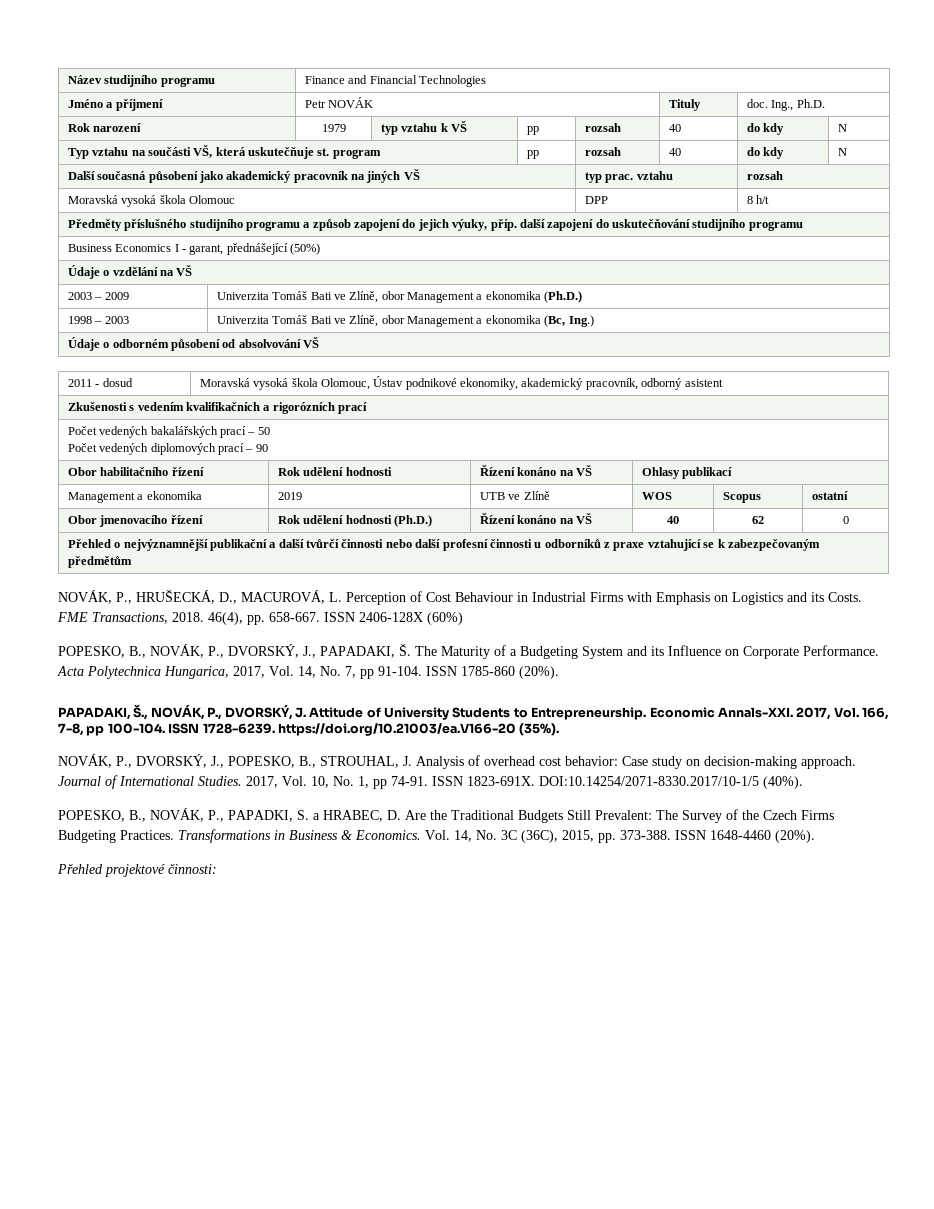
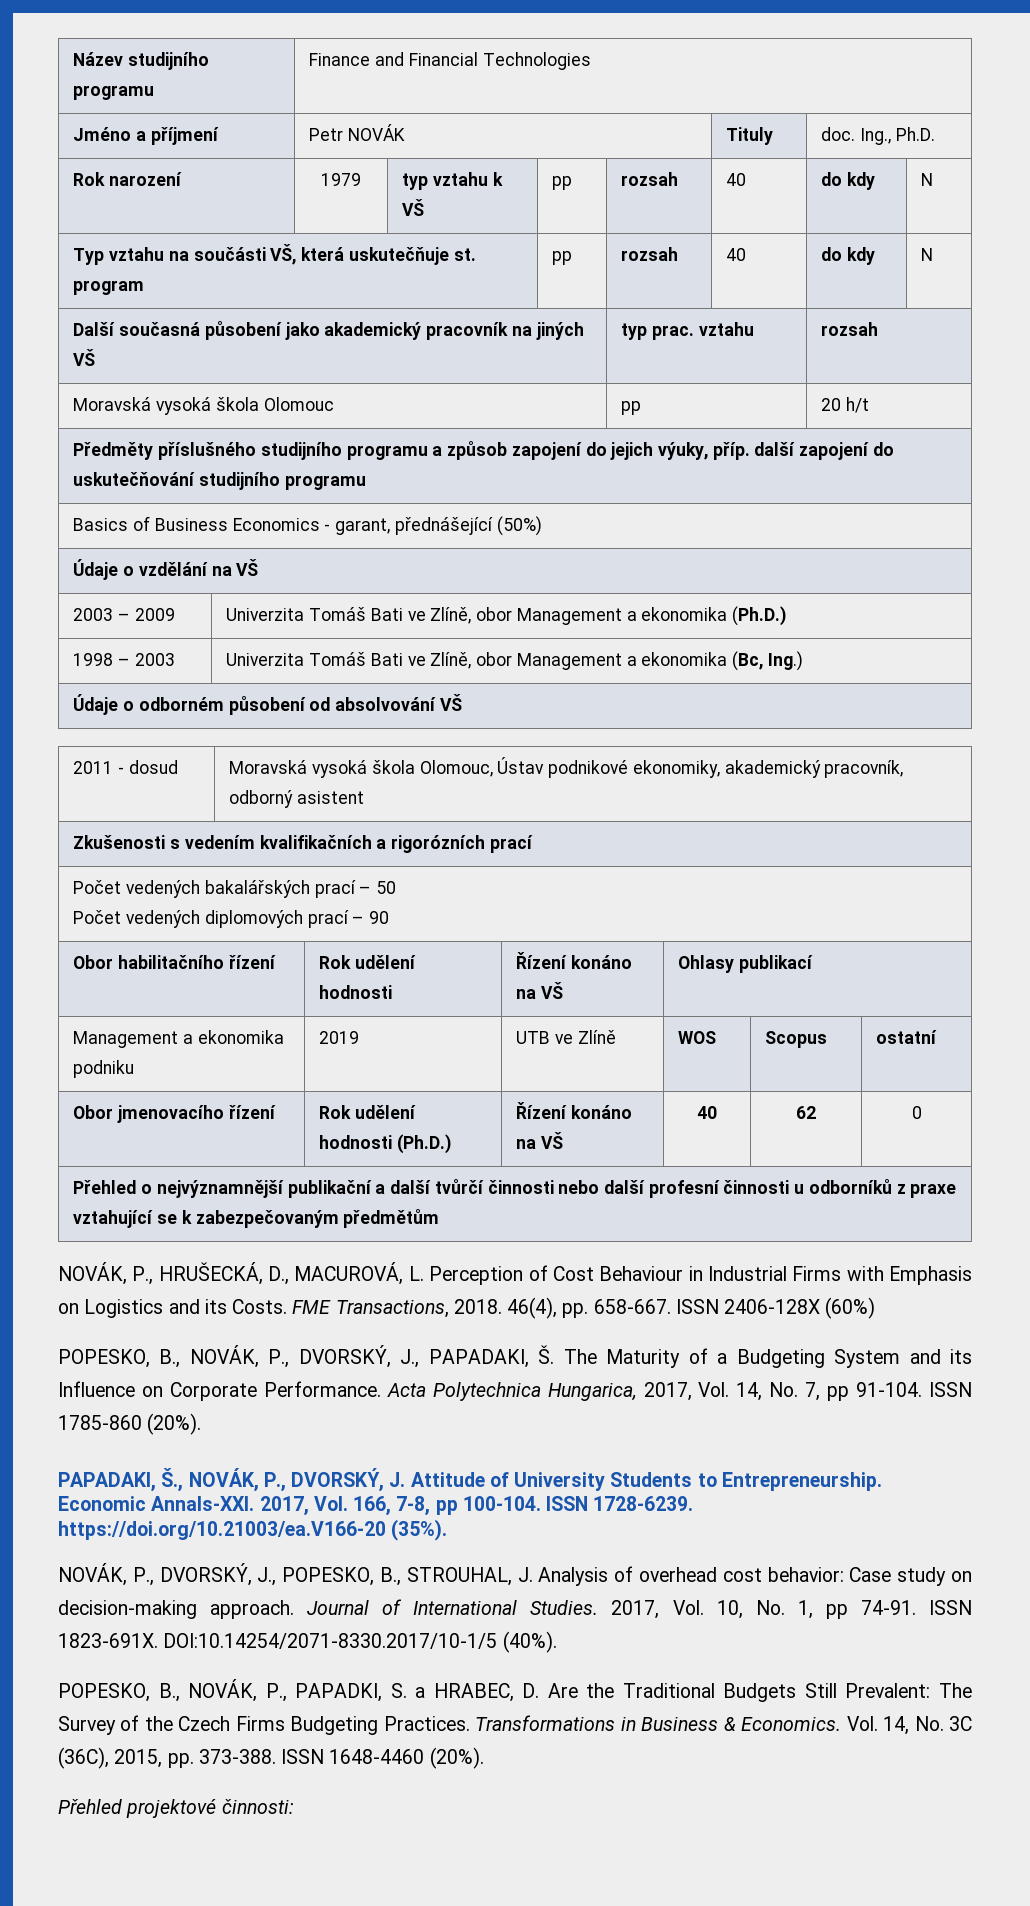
[584,196,608,204] [746,196,753,204] DPP | 8 -> [621,401,642,415] [821,398,842,411] pp | 20
(803, 226) none -> [73,516,151,531] Basics of
[174,244,179,252] I -> (320, 524) none
(202, 495) none -> [73,1060,135,1078] podniku

